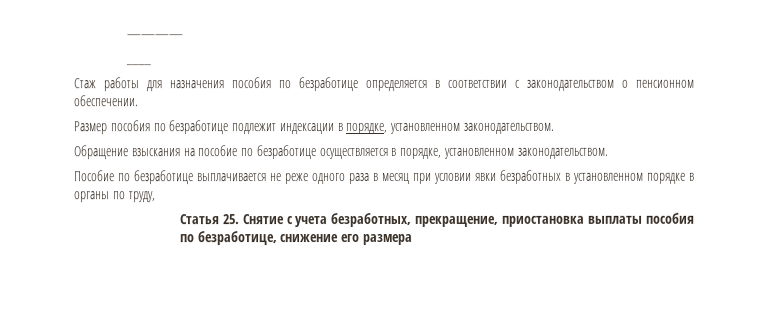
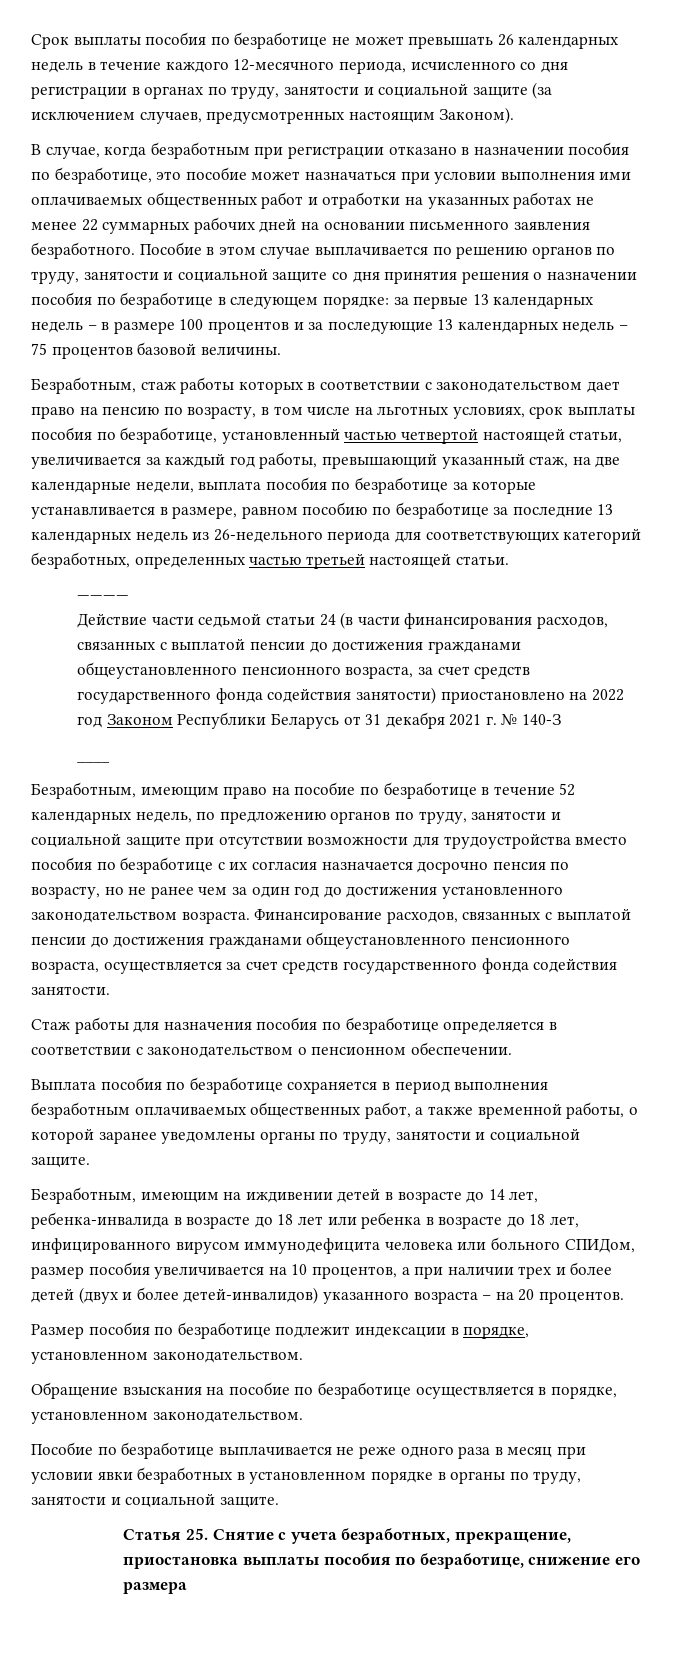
[125,34,183,39] [124,63,151,66] ———— // ____ -> [31,32,620,49] [31,59,568,74] [31,82,553,99] [31,107,515,124] [31,142,630,159] [31,167,632,184] [31,192,594,209] [31,217,590,234] [31,242,616,259] [31,268,637,284] [31,292,595,309] [31,319,629,334] [31,342,281,359] [31,377,620,394] [31,406,636,419] [31,427,623,444] [31,452,621,469] [31,477,537,494] [31,502,614,519] [31,528,642,544] [31,552,509,569] [77,595,130,600] [77,612,608,629] [77,638,521,654] [77,662,531,679] [77,687,624,704] [77,712,562,729] [77,760,111,763] [31,782,576,799] [31,811,561,824] [31,833,628,849] [31,857,570,874] [31,886,563,899] [31,908,631,924] [31,932,570,949] [31,958,618,974] [31,986,110,995] Срок выплаты пособия по безработице не может превышать 26 календарных недель в течение каждого 12-месячного периода, исчисленного со дня регистрации в органах по труду, занятости и социальной защите (за исключением случаев, предусмотренных настоящим Законом). // В случае, когда безработным при регистрации отказано в назначении пособия по безработице, это пособие может назначаться при условии выполнения ими оплачиваемых общественных работ и отработки на указанных работах не менее 22 суммарных рабочих дней на основании письменного заявления безработного. Пособие в этом случае выплачивается по решению органов по труду, занятости и социальной защите со дня принятия решения о назначении пособия по безработице в следующем порядке: за первые 13 календарных недель – в размере 100 процентов и за последующие 13 календарных недель – 75 процентов базовой величины. // Безработным, стаж работы которых в соответствии с законодательством дает право на пенсию по возрасту, в том числе на льготных условиях, срок выплаты пособия по безработице, установленный частью четвертой настоящей статьи, увеличивается за каждый год работы, превышающий указанный стаж, на две календарные недели, выплата пособия по безработице за которые устанавливается в размере, равном пособию по безработице за последние 13 календарных недель из 26-недельного периода для соответствующих категорий безработных, определенных частью третьей настоящей статьи. // ———— // Действие части седьмой статьи 24 (в части финансирования расходов, связанных с выплатой пенсии до достижения гражданами общеустановленного пенсионного возраста, за счет средств государственного фонда содействия занятости) приостановлено на 2022 год Законом Республики Беларусь от 31 декабря 2021 г. № 140-З // ____ // Безработным, имеющим право на пособие по безработице в течение 52 календарных недель, по предложению органов по труду, занятости и социальной защите при отсутствии возможности для трудоустройства вместо пособия по безработице с их согласия назначается досрочно пенсия по возрасту, но не ранее чем за один год до достижения установленного законодательством возраста. Финансирование расходов, связанных с выплатой пенсии до достижения гражданами общеустановленного пенсионного возраста, осуществляется за счет средств государственного фонда содействия занятости.
(138, 101) none -> [31,1077,549,1094] [31,1102,638,1119] [31,1128,580,1144] [31,1156,90,1168] [31,1187,539,1204] [31,1212,580,1229] [31,1237,635,1254] [31,1262,613,1279] [31,1287,624,1304] // Выплата пособия по безработице сохраняется в период выполнения безработным оплачиваемых общественных работ, а также временной работы, о которой заранее уведомлены органы по труду, занятости и социальной защите. // Безработным, имеющим на иждивении детей в возрасте до 14 лет, ребенка-инвалида в возрасте до 18 лет или ребенка в возрасте до 18 лет, инфицированного вирусом иммунодефицита человека или больного СПИДом, размер пособия увеличивается на 10 процентов, а при наличии трех и более детей (двух и более детей-инвалидов) указанного возраста – на 20 процентов.
(156, 197) none -> [31,1493,279,1508] занятости и социальной защите.

